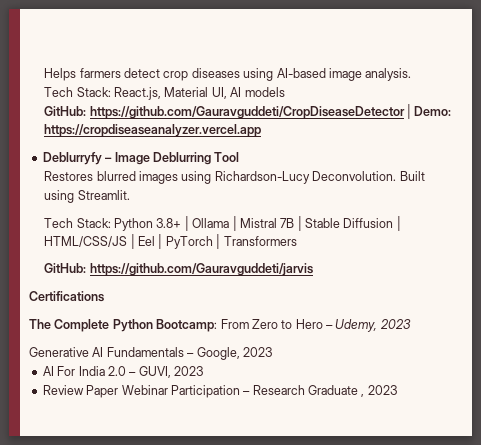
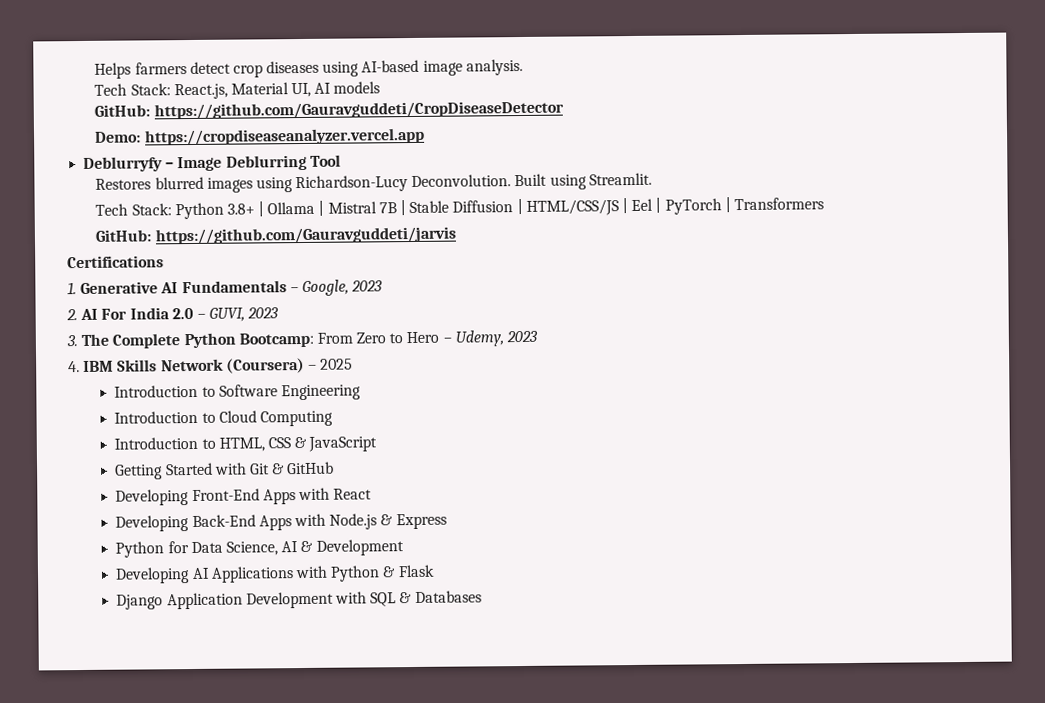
[407,104,412,119] | -> (564, 110) //
(104, 296) none -> [67,279,384,297] [66,307,280,322] [66,335,78,347] 1. Generative AI Fundamentals – Google, 2023 // 2. AI For India 2.0 – GUVI, 2023 // 3.
[29,347,272,360] [42,366,203,378] [42,385,397,398] Generative AI Fundamentals – Google, 2023 // AI For India 2.0 – GUVI, 2023 // Review Paper Webinar Participation – Research Graduate , 2023 -> [68,357,354,374] [114,384,361,401] [114,410,333,427] [114,436,378,452] [115,461,335,480] [115,487,373,506] [115,513,447,532] [115,539,404,558] [115,564,435,584] [116,590,482,610] 4. IBM Skills Network (Coursera) – 2025 // Introduction to Software Engineering // Introduction to Cloud Computing // Introduction to HTML, CSS & JavaScript // Getting Started with Git & GitHub // Developing Front-End Apps with React // Developing Back-End Apps with Node.js & Express // Python for Data Science, AI & Development // Developing AI Applications with Python & Flask // Django Application Development with SQL & Databases

